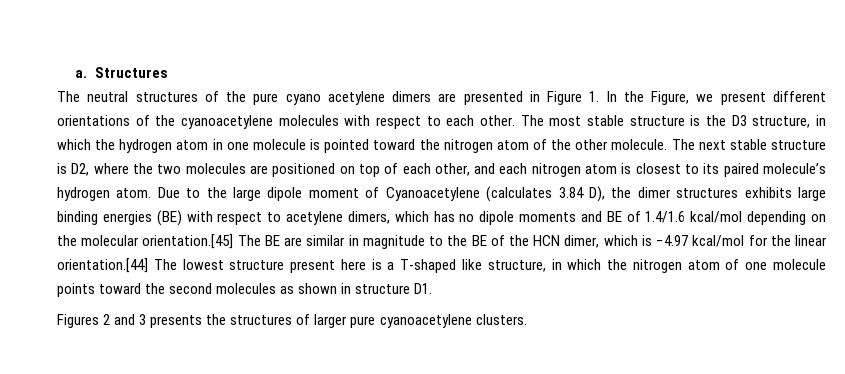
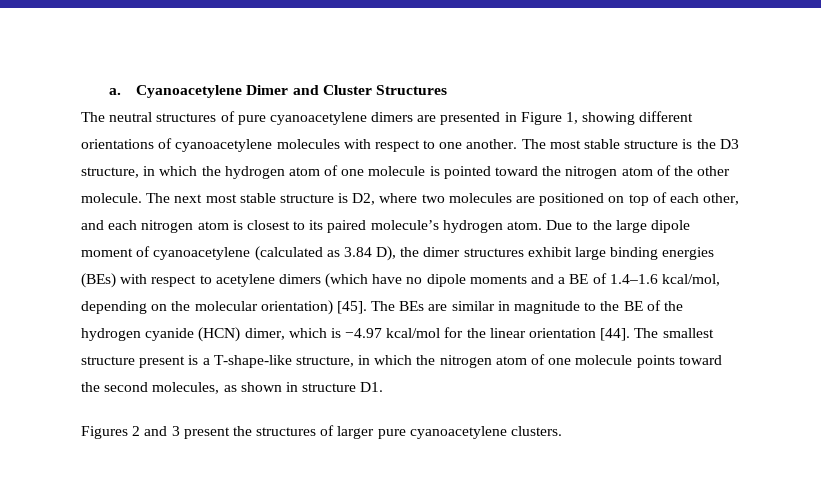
(88, 74) none -> [136,85,372,98] Cyanoacetylene Dimer and Cluster
[226,91,385,105] the pure cyano acetylene -> [237,112,367,125] pure cyanoacetylene
[589,91,766,105] 1. In the Figure, we present -> [566,112,636,125] 1, showing
[155,115,176,126] the -> (173, 143) none
[446,115,515,126] each other. -> [439,139,518,149] one another.
[212,139,223,150] in -> [324,165,339,176] of
(726, 145) none -> [205,194,237,203] most
[132,163,153,174] the -> (418, 198) none
[385,186,553,202] Cyanoacetylene (calculates -> [153,246,340,261] cyanoacetylene (calculated as
[744,187,792,198] exhibits -> [527,247,572,257] exhibit
[156,210,182,226] (BE) -> [81,273,116,288] (BEs)
[347,211,455,224] dimers, which has -> [278,273,403,288] dimers (which have
[606,211,743,223] BE of 1.4/1.6 kcal/mol -> [558,273,720,286] a BE of 1.4–1.6 kcal/mol,
[142,234,280,249] orientation.[45] The BE -> [260,300,425,315] orientation) [45]. The BEs
[533,235,561,246] HCN -> [81,327,241,342] hydrogen cyanide (HCN)
[57,258,224,273] orientation.[44] The lowest -> [529,328,714,341] orientation [44]. The smallest
[340,259,366,270] here -> (186, 362) none
[400,259,482,273] T-shaped like -> [213,355,292,368] T-shape-like
[216,283,277,294] molecules -> [152,382,220,394] molecules,
[150,315,203,328] presents -> [183,427,230,439] present

